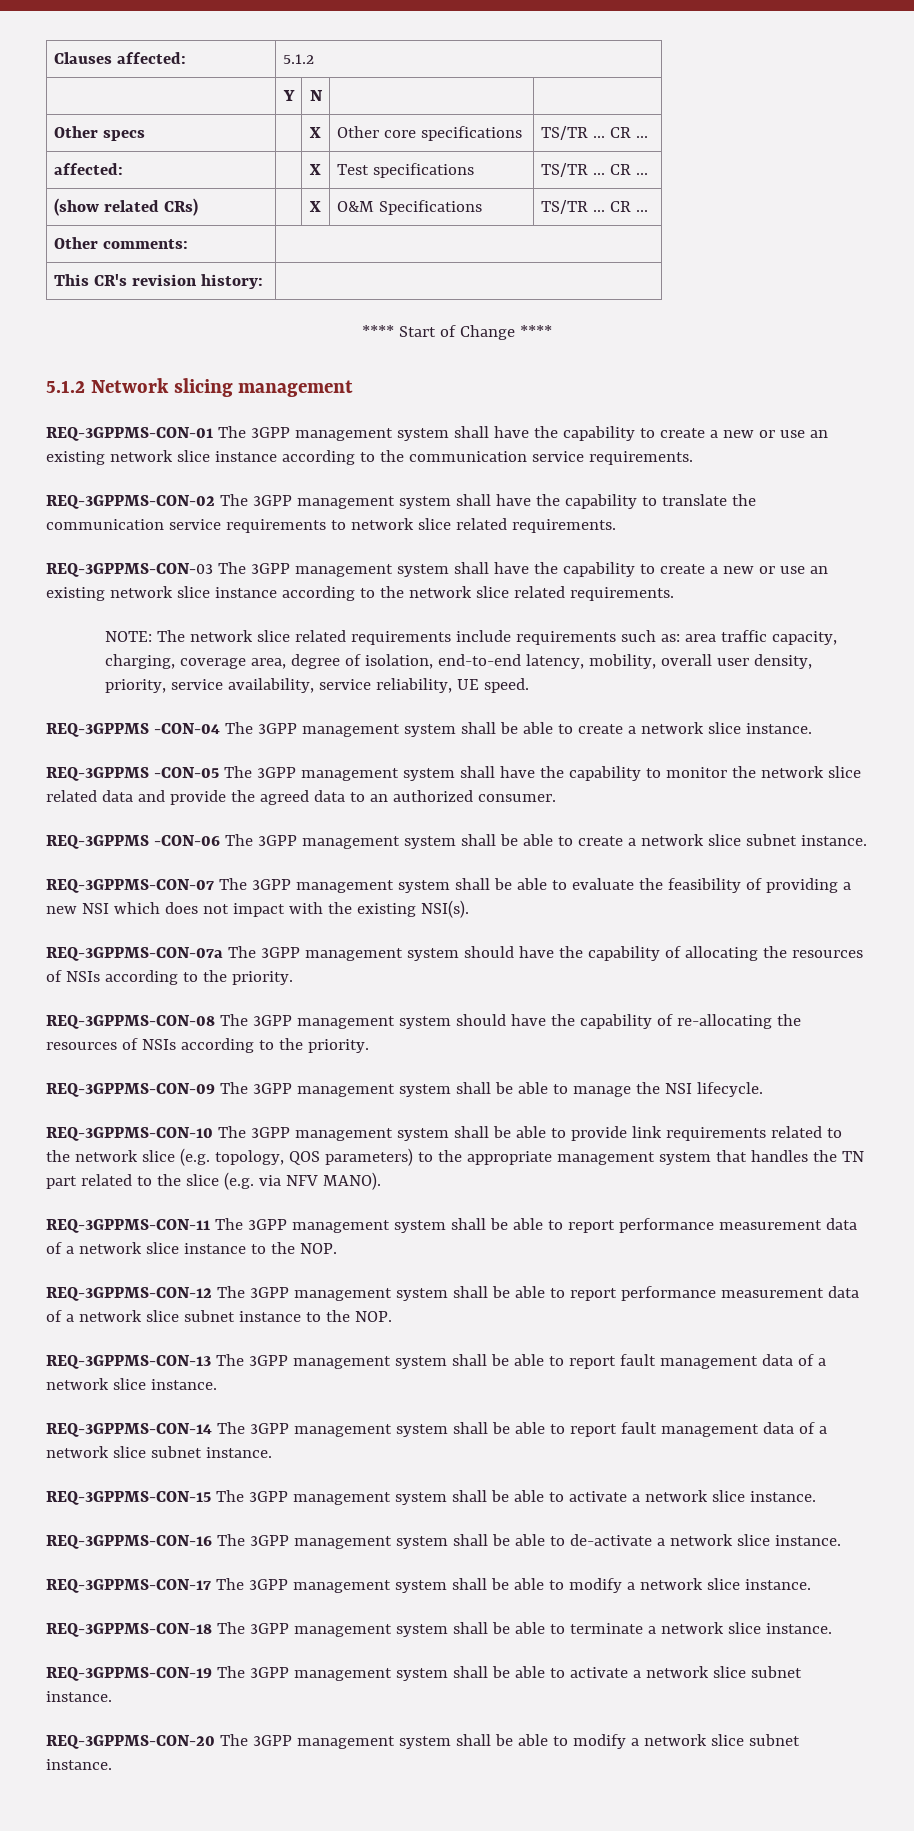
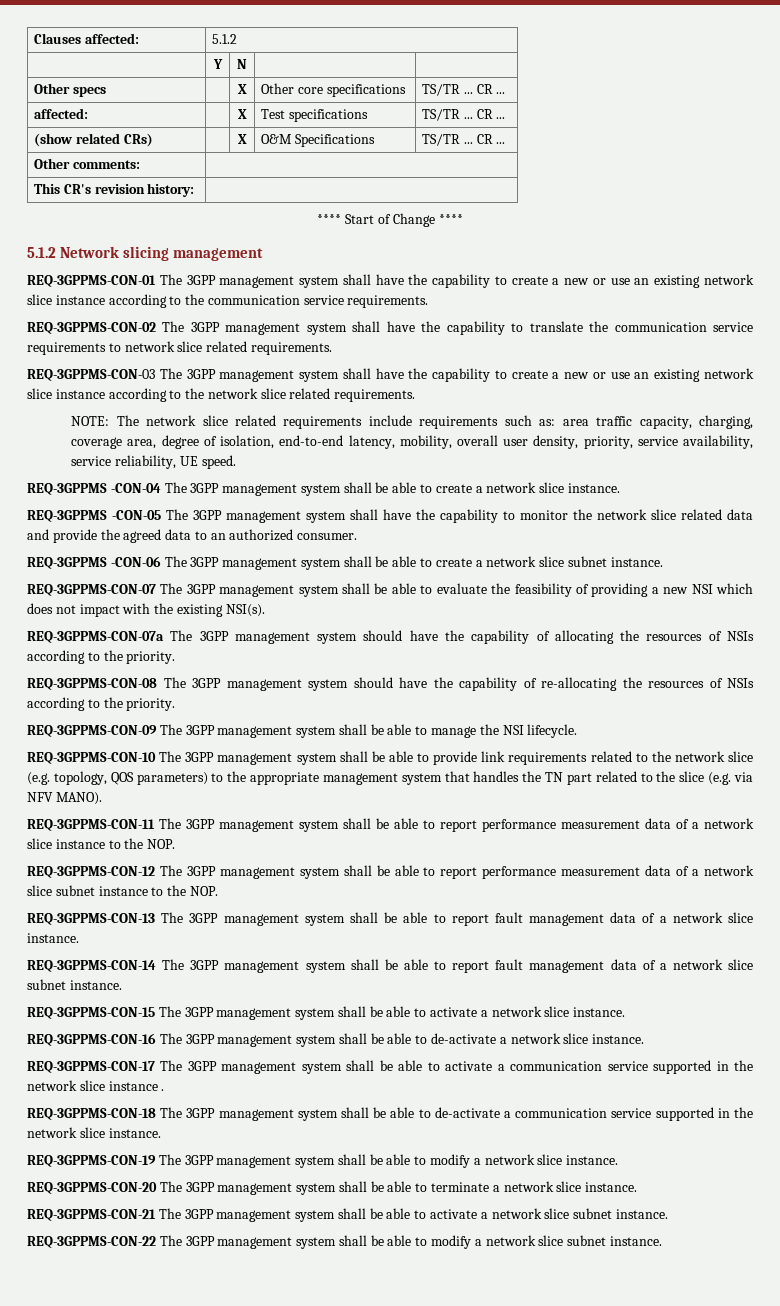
(564, 1585) none -> [445,1060,753,1074] [27,1080,165,1091] [27,1107,753,1121] [27,1127,161,1138] [27,1154,427,1168] activate a communication service supported in the network slice instance . // REQ-3GPPMS-CON-18 The 3GPP management system shall be able to de-activate a communication service supported in the network slice instance. // REQ-3GPPMS-CON-19 The 3GPP management system shall be able to
[46,1623,212,1637] REQ-3GPPMS-CON-18 -> [27,1182,157,1194] REQ-3GPPMS-CON-20
[46,1667,212,1681] REQ-3GPPMS-CON-19 -> [27,1209,156,1221] REQ-3GPPMS-CON-21
[46,1735,215,1749] REQ-3GPPMS-CON-20 -> [27,1236,156,1248] REQ-3GPPMS-CON-22

